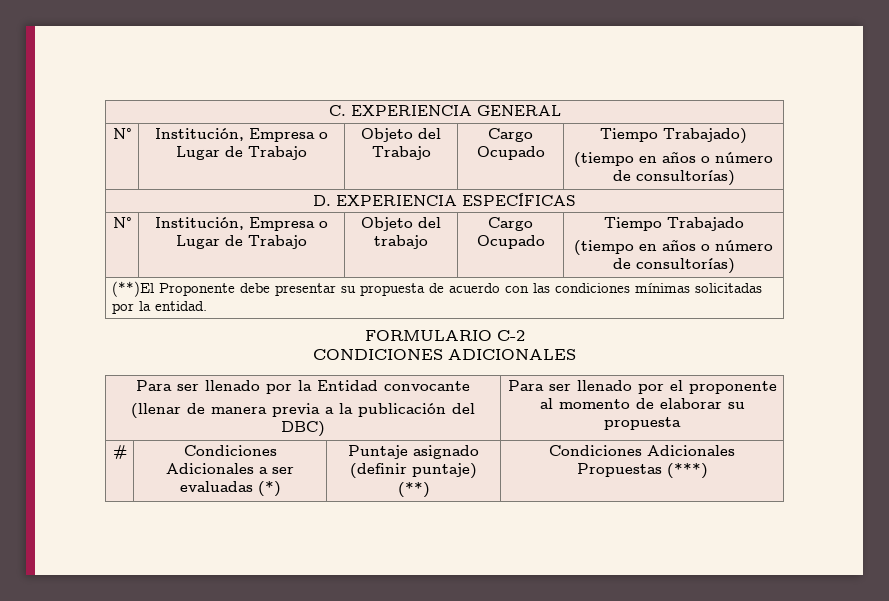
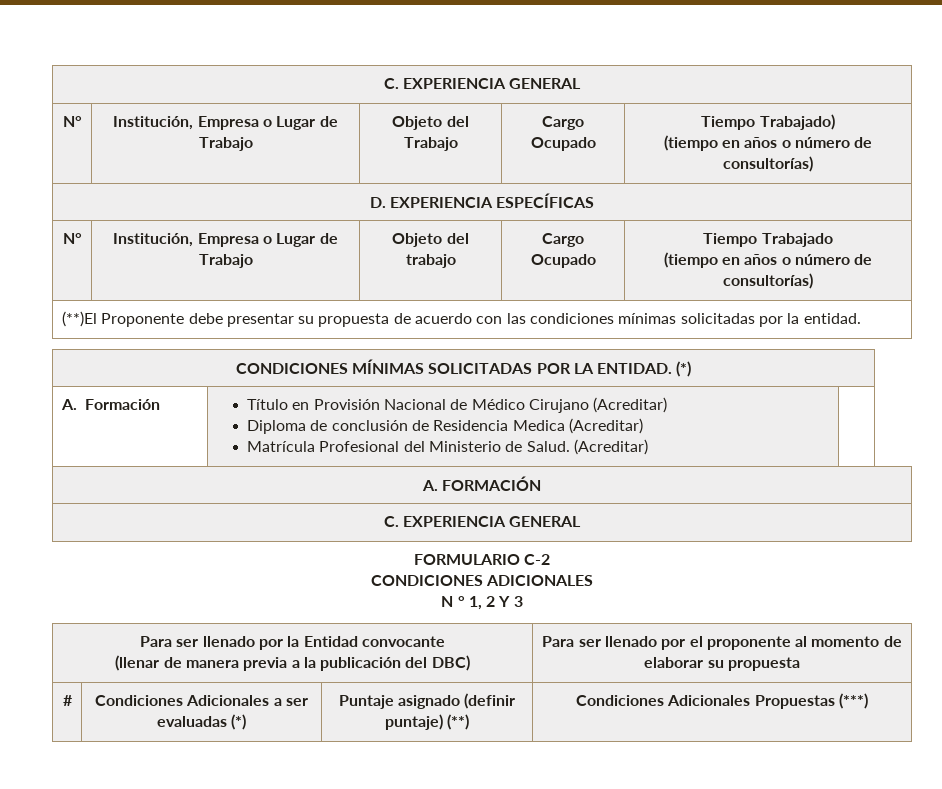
[364,330,525,341] [313,349,576,360] // FORMULARIO C-2 // CONDICIONES ADICIONALES -> [235,359,692,377] [60,399,160,410] [247,397,668,413] [247,418,643,434] [247,439,648,455] [421,476,542,491] [383,516,582,527] [413,554,551,565] [370,575,594,586] [441,596,523,610] // CONDICIONES MÍNIMAS SOLICITADAS POR LA ENTIDAD. (*) // A. Formación | Título en Provisión Nacional de Médico Cirujano (Acreditar) // Diploma de conclusión de Residencia Medica (Acreditar) // Matrícula Profesional del Ministerio de Salud. (Acreditar) | // A. FORMACIÓN // C. EXPERIENCIA GENERAL // FORMULARIO C-2 // CONDICIONES ADICIONALES // N ° 1, 2 Y 3

